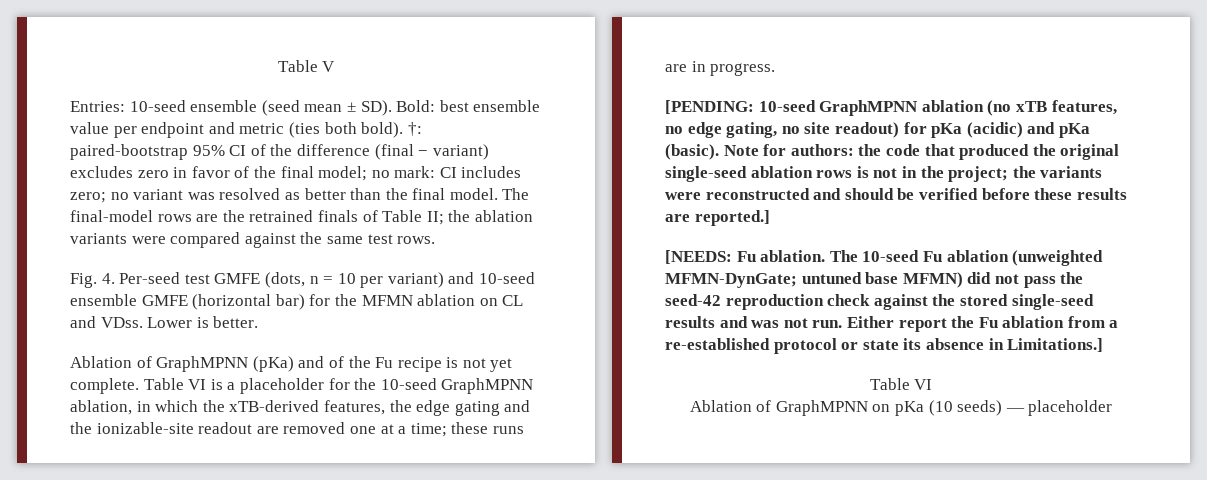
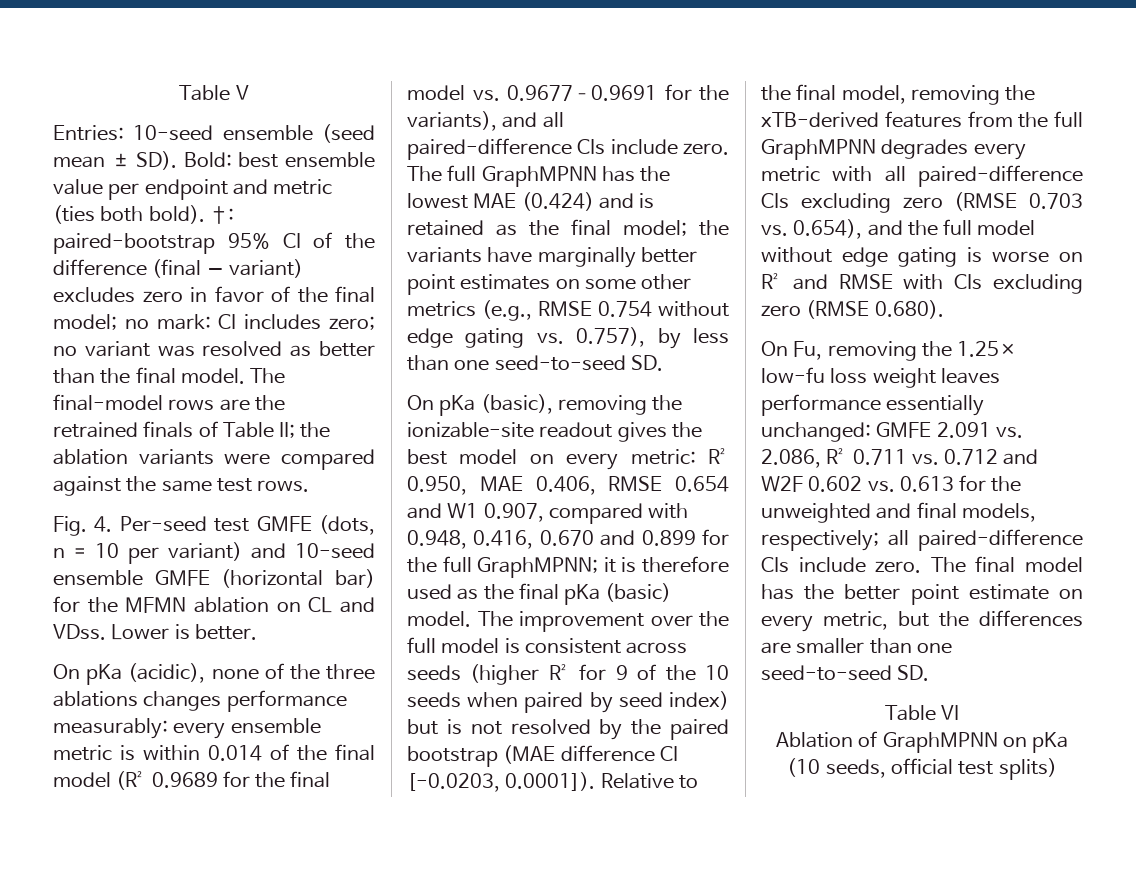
[70,356,513,372] [70,378,534,394] [70,400,531,416] [70,422,524,437] [665,61,776,76] [665,100,1117,116] [665,122,1090,138] [665,144,1120,160] [665,166,1103,182] [665,188,1127,200] [665,210,770,226] [665,250,1104,266] [665,272,1084,288] [665,294,1094,310] [665,316,1119,332] [665,338,1104,354] Ablation of GraphMPNN (pKa) and of the Fu recipe is not yet complete. Table VI is a placeholder for the 10-seed GraphMPNN ablation, in which the xTB-derived features, the edge gating and the ionizable-site readout are removed one at a time; these runs are in progress. // [PENDING: 10-seed GraphMPNN ablation (no xTB features, no edge gating, no site readout) for pKa (acidic) and pKa (basic). Note for authors: the code that produced the original single-seed ablation rows is not in the project; the variants were reconstructed and should be verified before these results are reported.] // [NEEDS: Fu ablation. The 10-seed Fu ablation (unweighted MFMN-DynGate; untuned base MFMN) did not pass the seed-42 reproduction check against the stored single-seed results and was not run. Either report the Fu ablation from a re-established protocol or state its absence in Limitations.] -> [53,663,375,685] [53,690,347,712] [53,718,321,739] [53,744,375,761] [53,771,331,790] [407,84,729,101] [407,111,564,131] [407,138,729,160] [407,165,671,187] [407,192,655,211] [407,219,729,236] [407,247,697,268] [407,274,692,295] [407,300,729,321] [407,327,729,349] [407,355,663,371] [407,394,683,416] [407,422,702,442] [407,448,729,470] [407,476,729,495] [407,503,689,524] [407,529,729,549] [407,556,729,578] [407,583,672,605] [407,611,729,632] [407,637,688,654] [407,664,729,685] [407,691,729,713] [407,719,729,740] [407,745,678,767] [407,772,698,792] [761,84,1036,105] [761,111,1083,128] [761,139,1026,160] [761,165,1083,187] [761,192,1083,213] [761,219,1036,239] [761,247,1083,267] [761,273,1083,294] [761,300,944,319] [761,341,1018,361] [761,367,1000,388] [761,394,985,416] [761,422,1023,442] [761,448,1039,468] [761,475,1022,492] [761,502,1036,523] [761,529,1083,551] [761,556,1083,573] [761,584,1083,605] [761,610,1083,632] [761,638,952,654] [761,665,930,681] On pKa (acidic), none of the three ablations changes performance measurably: every ensemble metric is within 0.014 of the final model (R² 0.9689 for the final model vs. 0.9677–0.9691 for the variants), and all paired-difference CIs include zero. The full GraphMPNN has the lowest MAE (0.424) and is retained as the final model; the variants have marginally better point estimates on some other metrics (e.g., RMSE 0.754 without edge gating vs. 0.757), by less than one seed-to-seed SD. // On pKa (basic), removing the ionizable-site readout gives the best model on every metric: R² 0.950, MAE 0.406, RMSE 0.654 and W1 0.907, compared with 0.948, 0.416, 0.670 and 0.899 for the full GraphMPNN; it is therefore used as the final pKa (basic) model. The improvement over the full model is consistent across seeds (higher R² for 9 of the 10 seeds when paired by seed index) but is not resolved by the paired bootstrap (MAE difference CI [-0.0203, 0.0001]). Relative to the final model, removing the xTB-derived features from the full GraphMPNN degrades every metric with all paired-difference CIs excluding zero (RMSE 0.703 vs. 0.654), and the full model without edge gating is worse on R² and RMSE with CIs excluding zero (RMSE 0.680). // On Fu, removing the 1.25× low-fu loss weight leaves performance essentially unchanged: GMFE 2.091 vs. 2.086, R² 0.711 vs. 0.712 and W2F 0.602 vs. 0.613 for the unweighted and final models, respectively; all paired-difference CIs include zero. The final model has the better point estimate on every metric, but the differences are smaller than one seed-to-seed SD.
[957,400,1113,416] seeds) — placeholder -> [825,758,1057,780] seeds, official test splits)

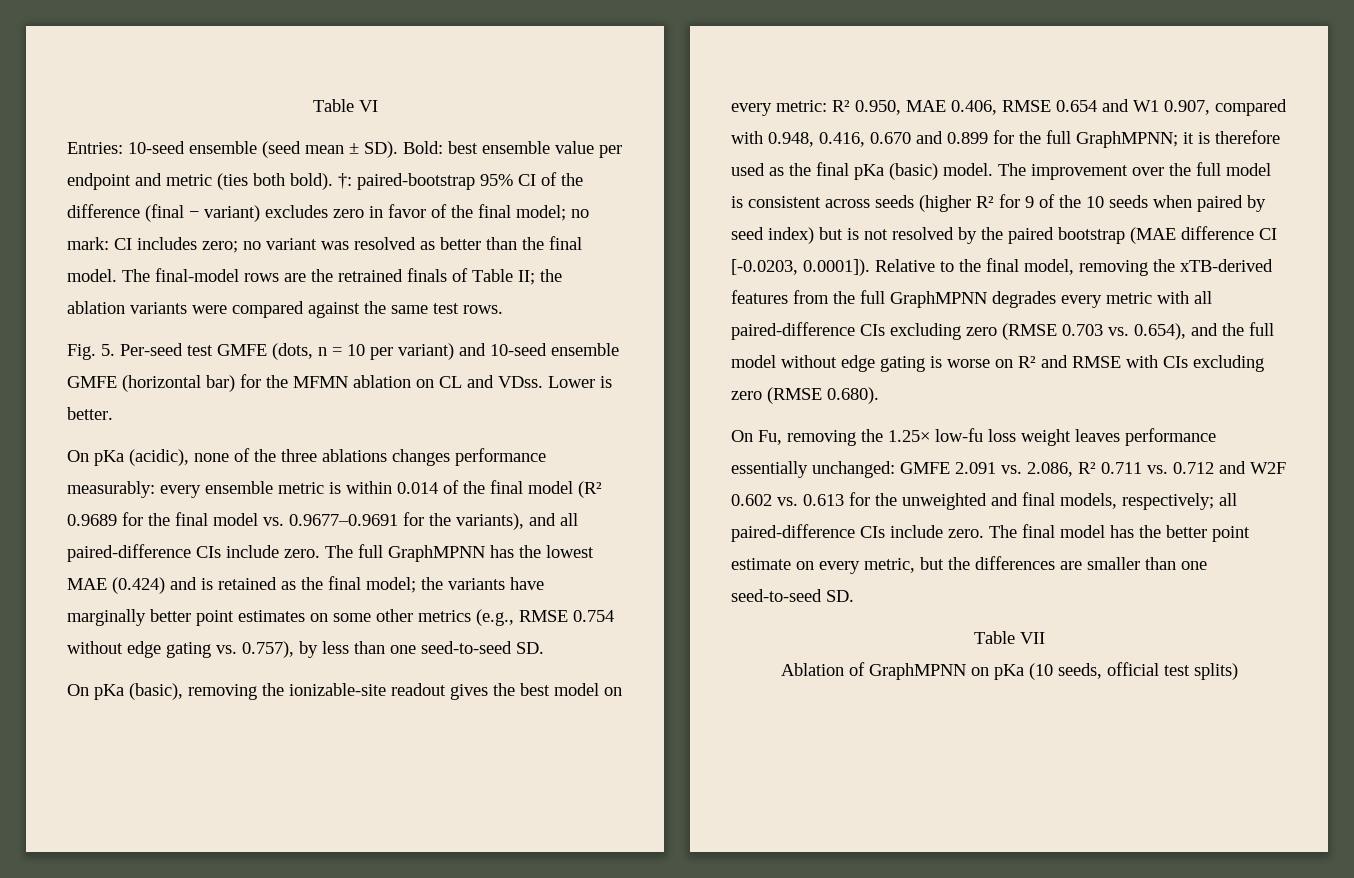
[179,85,249,101] Table V -> [312,99,378,112] Table VI
[94,516,113,532] 4. -> [101,344,115,356] 5.
[941,705,960,720] VI -> [1019,632,1045,644] VII

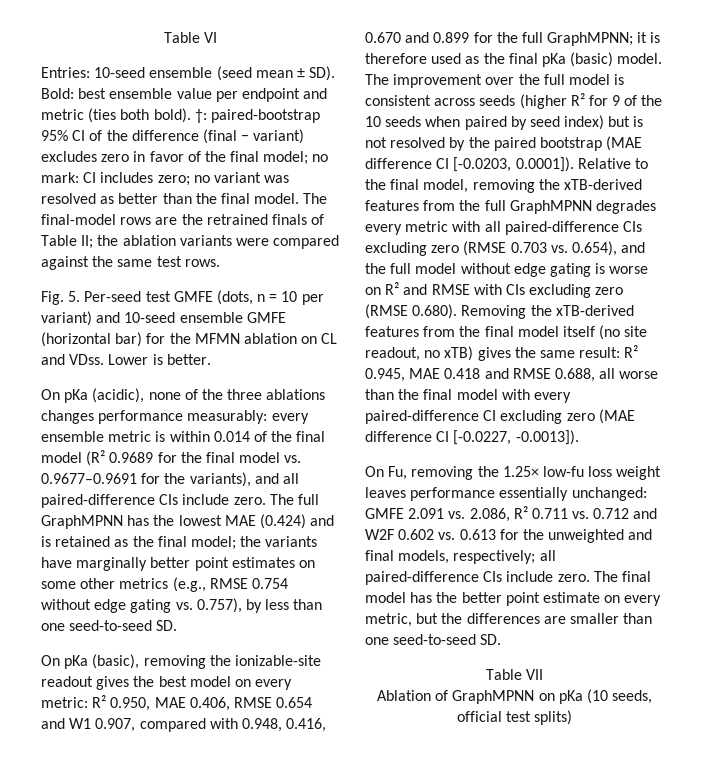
(879, 395) none -> [461,305,634,319] [365,325,648,340] [365,345,639,361] [365,368,659,382] [365,389,571,403] [365,409,635,424] [365,430,579,445] Removing the xTB-derived features from the final model itself (no site readout, no xTB) gives the same result: R² 0.945, MAE 0.418 and RMSE 0.688, all worse than the final model with every paired-difference CI excluding zero (MAE difference CI [-0.0227, -0.0013]).

